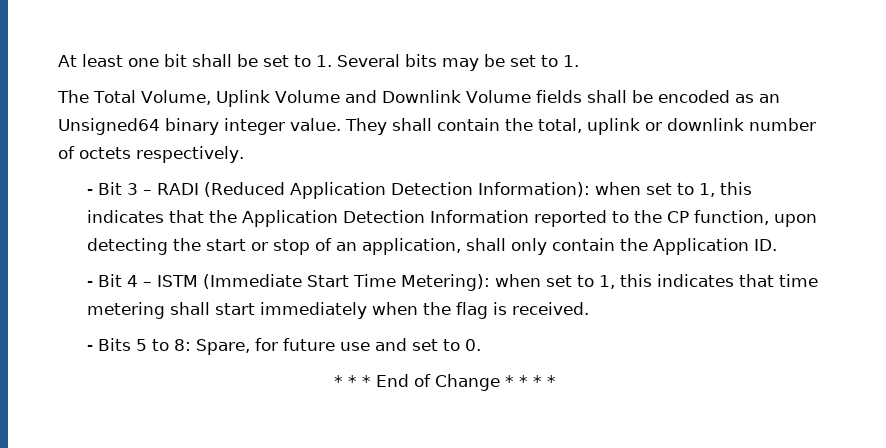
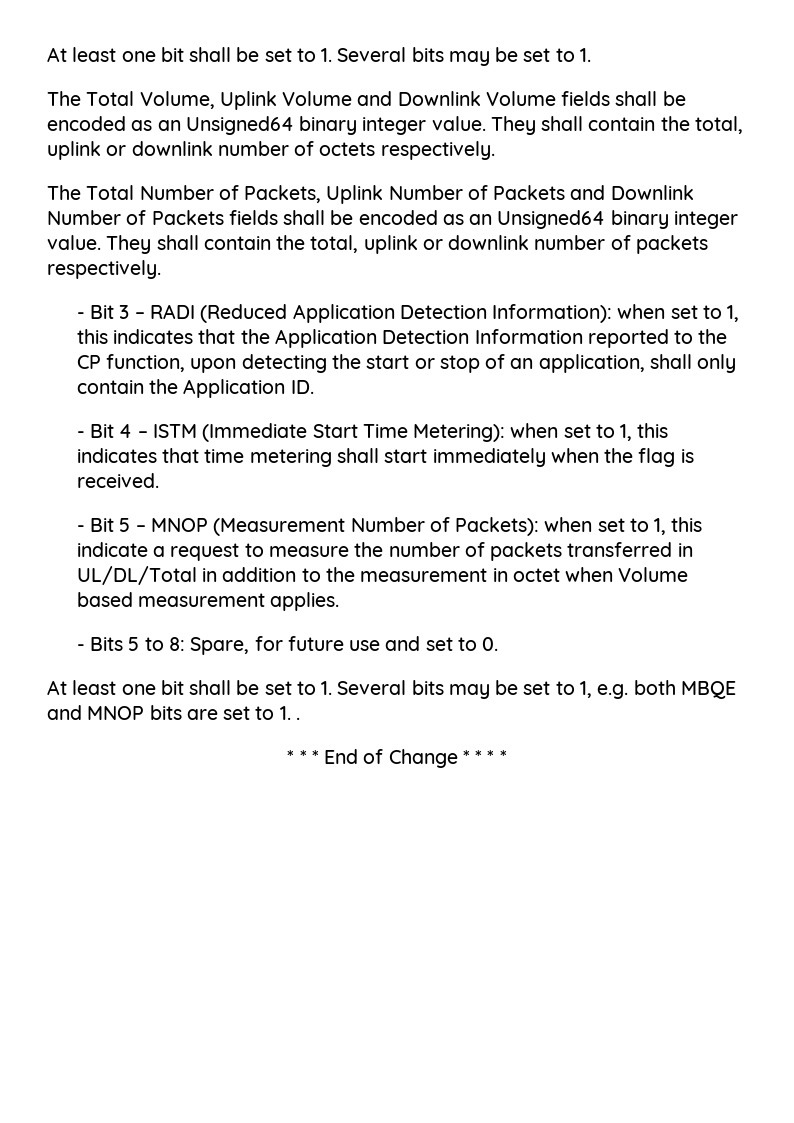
(244, 154) none -> [47,185,694,204] [47,210,738,229] [47,235,708,254] [47,260,161,279] // The Total Number of Packets, Uplink Number of Packets and Downlink Number of Packets fields shall be encoded as an Unsigned64 binary integer value. They shall contain the total, uplink or downlink number of packets respectively.
(590, 308) none -> [76,517,703,536] [76,542,693,561] [76,566,689,585] [76,592,340,611] // - Bit 5 – MNOP (Measurement Number of Packets): when set to 1, this indicate a request to measure the number of packets transferred in UL/DL/Total in addition to the measurement in octet when Volume based measurement applies.
(482, 345) none -> [47,680,736,699] [47,705,300,720] // At least one bit shall be set to 1. Several bits may be set to 1, e.g. both MBQE and MNOP bits are set to 1. .

